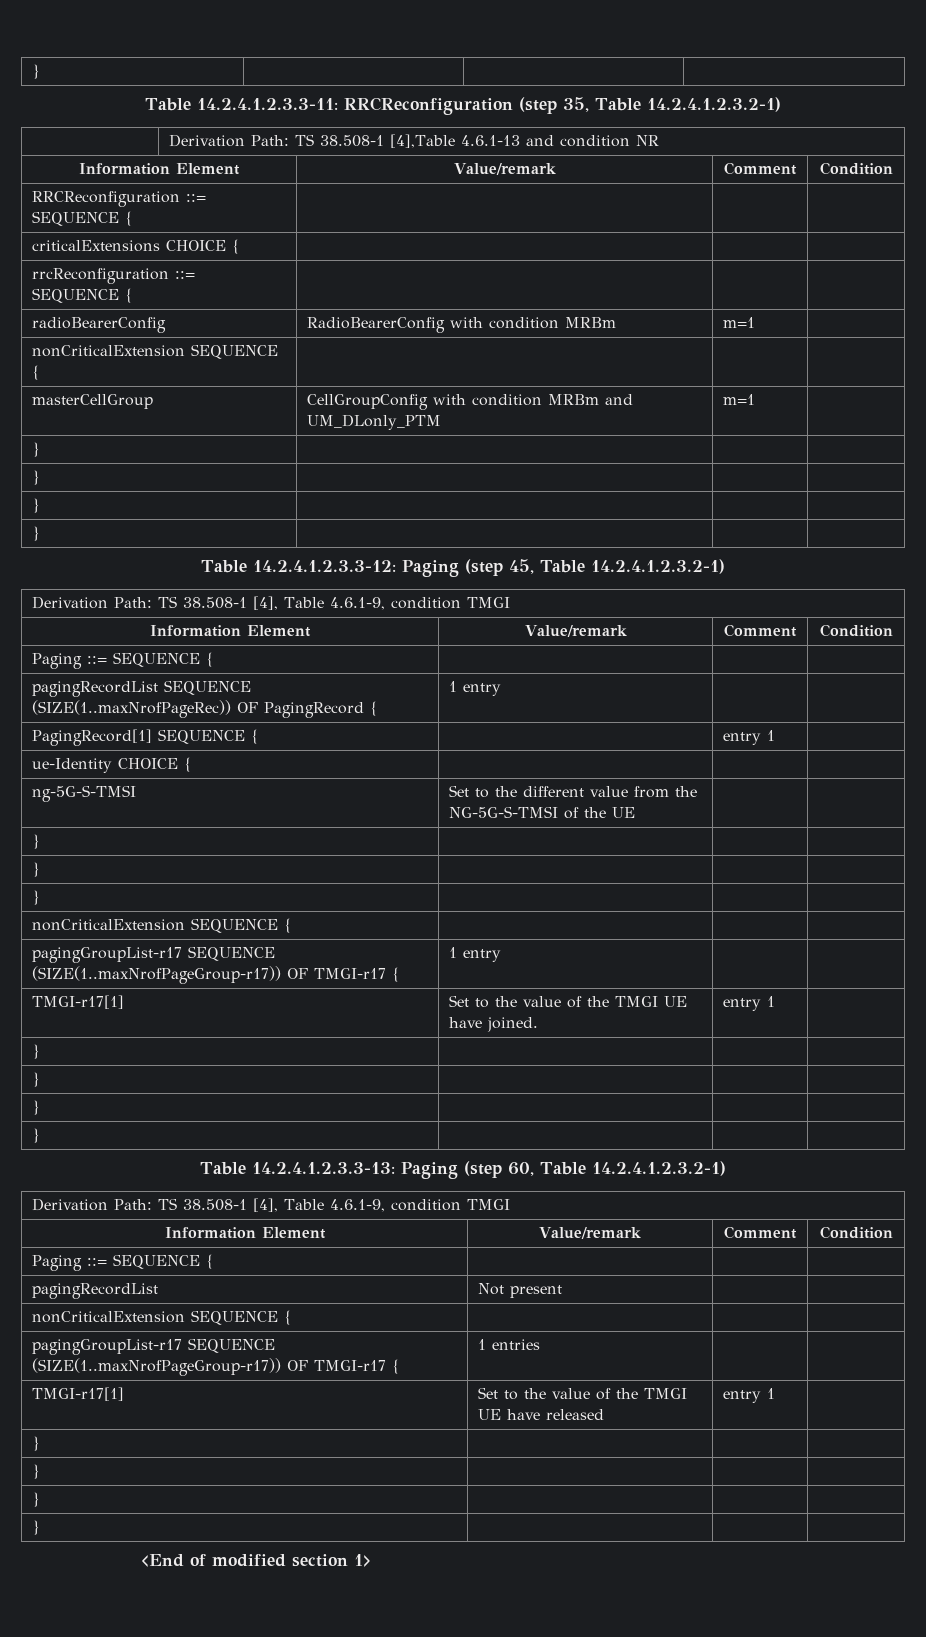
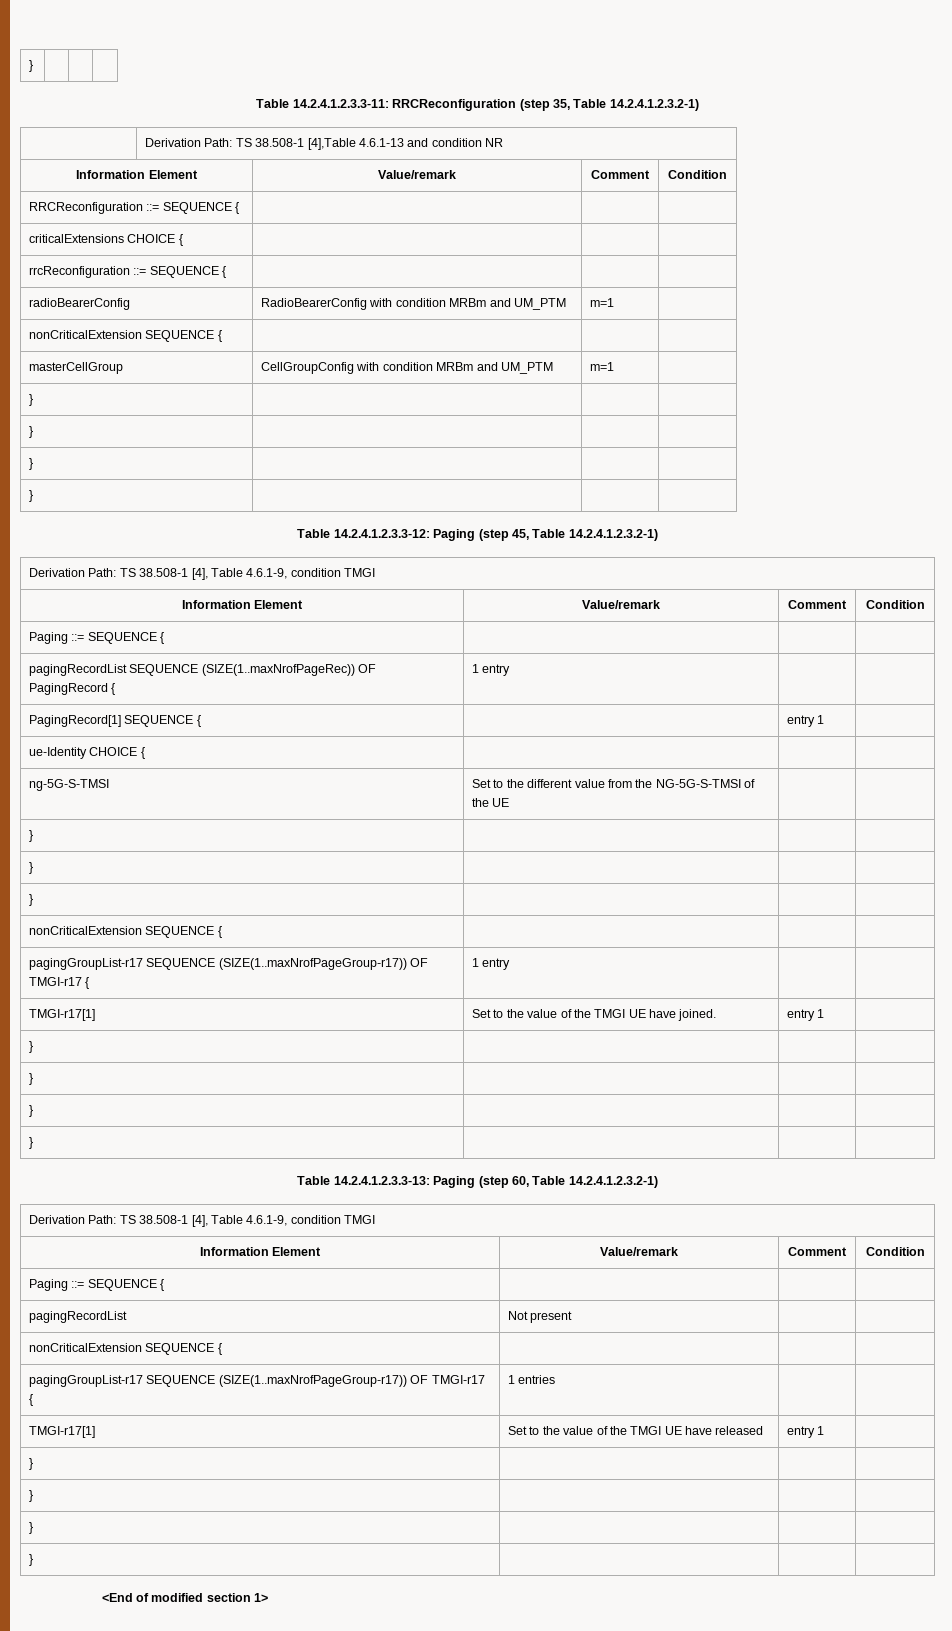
(617, 322) none -> [489,298,566,310] and UM_PTM
[307,414,442,430] UM_DLonly_PTM -> [500,362,553,374] UM_PTM

